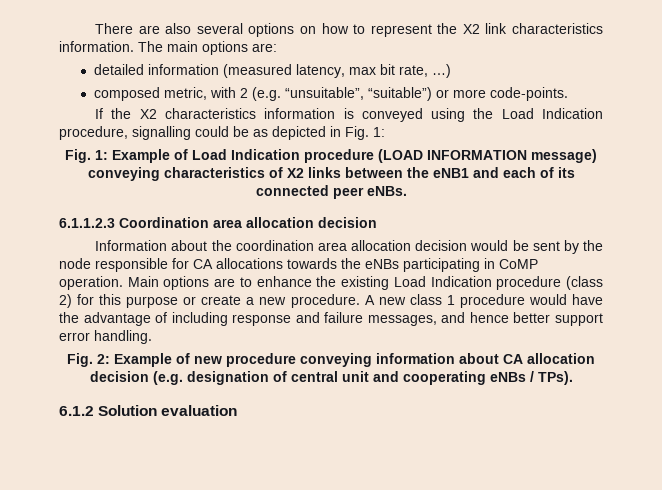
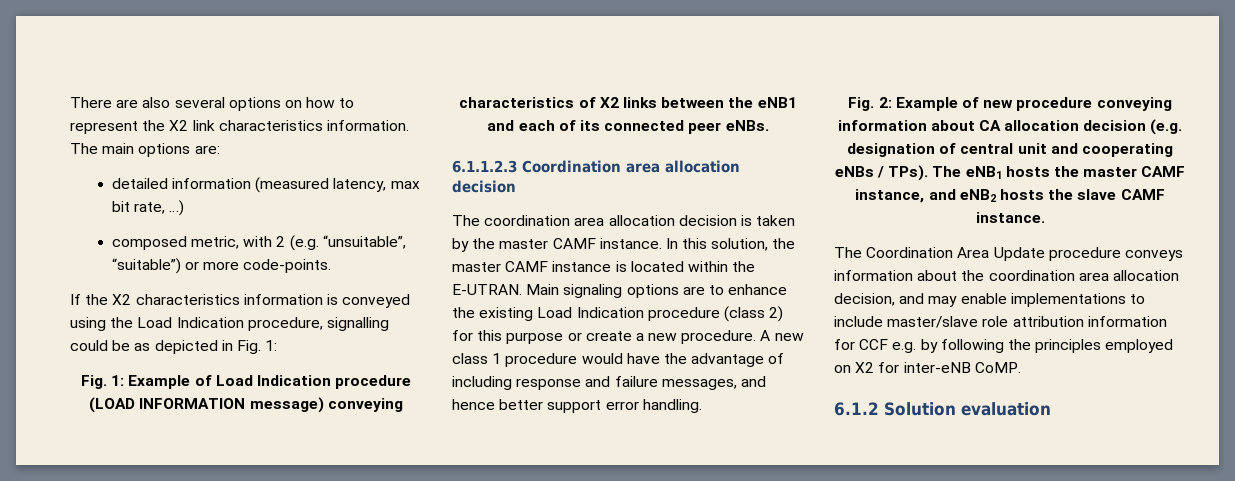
[95,240,232,251] Information about the -> [452,215,480,226] The
[470,240,604,254] [59,258,538,272] [59,276,159,290] would be sent by the node responsible for CA allocations towards the eNBs participating in CoMP operation. Main -> [740,215,796,226] [452,238,796,252] [452,261,756,272] [452,284,623,298] is taken by the master CAMF instance. In this solution, the master CAMF instance is located within the E-UTRAN. Main signaling
(573, 378) none -> [932,166,1186,179] [855,189,1165,203] [975,212,1045,223] [834,247,1183,261] [834,270,1179,281] [834,293,1145,307] [834,316,1167,328] [834,339,1174,353] [834,362,1021,373] The eNB1 hosts the master CAMF instance, and eNB2 hosts the slave CAMF instance. // The Coordination Area Update procedure conveys information about the coordination area allocation decision, and may enable implementations to include master/slave role attribution information for CCF e.g. by following the principles employed on X2 for inter-eNB CoMP.

